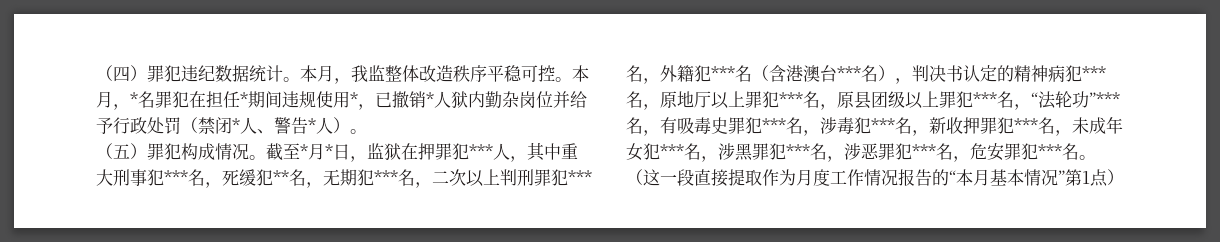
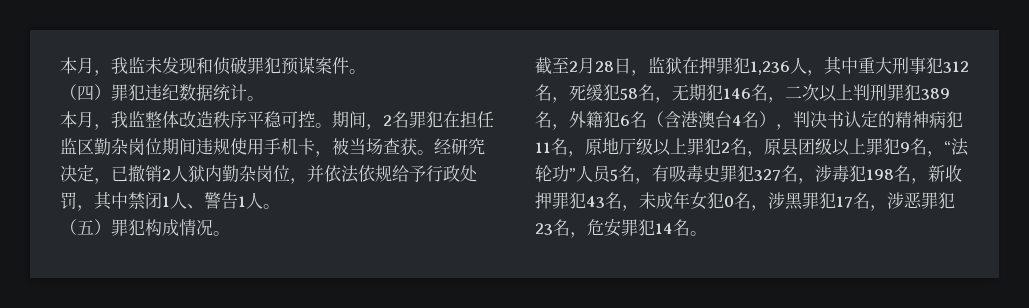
(96, 73) none -> [60,56,366,76] 本月，我监未发现和侦破罪犯预谋案件。 //
(300, 79) none -> (264, 98) //
[572,65,589,82] [96,91,138,110] 本月，* -> [332,111,392,130] 期间，2
[240,91,358,108] *期间违规使用* -> [60,138,485,157] [60,165,94,182] 监区勤杂岗位期间违规使用手机卡，被当场查获。经研究决定
[426,92,434,106] * -> [162,169,171,180] 2
[553,91,587,108] [96,117,350,135] 并给予行政处罚（禁闭*人、警告*人） -> [290,165,477,184] [60,191,263,211] ，并依法依规给予行政处罚，其中禁闭1人、警告1人
[266,143,333,161] 截至*月* -> [535,57,614,75] // 截至2月28
[469,144,493,158] *** -> [750,61,790,75] 1,236
[164,170,188,184] *** -> [943,61,969,73] 312
[273,170,289,184] ** -> [620,88,638,100] 58
[374,170,398,184] *** -> [723,88,751,99] 146
[568,170,592,184] *** -> [921,88,950,100] 389
[711,66,735,80] *** -> [620,115,630,126] 6
[837,66,861,80] *** -> [732,115,742,126] 4
[1082,66,1106,80] *** -> [535,142,551,153] 11
[711,91,803,109] 以上罪犯*** -> [636,138,730,156] 级以上罪犯2
[973,92,997,106] *** -> [900,142,910,153] 9
[1089,92,1120,106] ”*** -> [569,165,618,183] ”人员5
[762,118,786,132] *** -> [754,169,781,181] 327
[871,118,895,132] *** -> [866,169,894,180] 198
[1014,118,1038,132] *** -> [586,196,605,208] 43
[660,144,684,158] *** -> [724,196,734,207] 0
[786,144,810,158] *** -> [836,196,853,208] 17
[912,144,936,158] *** -> [535,223,553,235] 23
[1038,143,1096,160] [626,169,1124,187] ***名。（这一段直接提取作为月度工作情况报告的“本月基本情况”第1点） -> [655,219,707,236] 14名。

